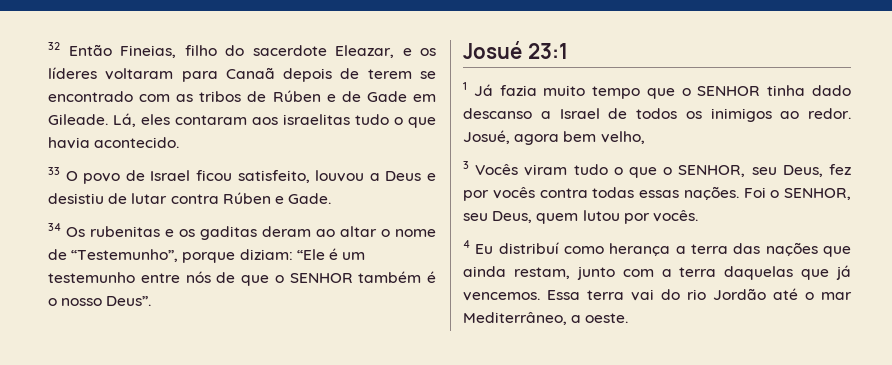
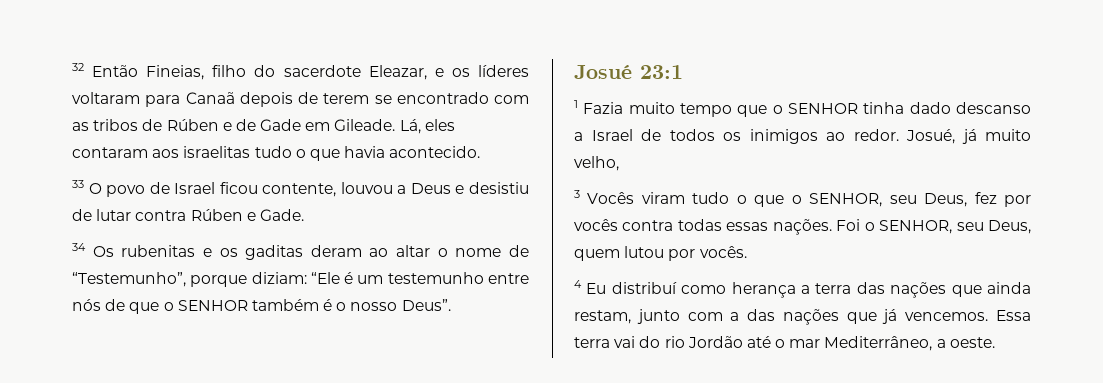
[237,170,310,183] satisfeito, -> [262,183,337,197] contente,
[473,84,537,96] Já fazia -> [583,102,624,114] Fazia
[514,131,597,145] agora bem -> [961,129,1031,144] já muito
[679,266,794,280] terra daquelas -> [747,309,839,325] das nações

